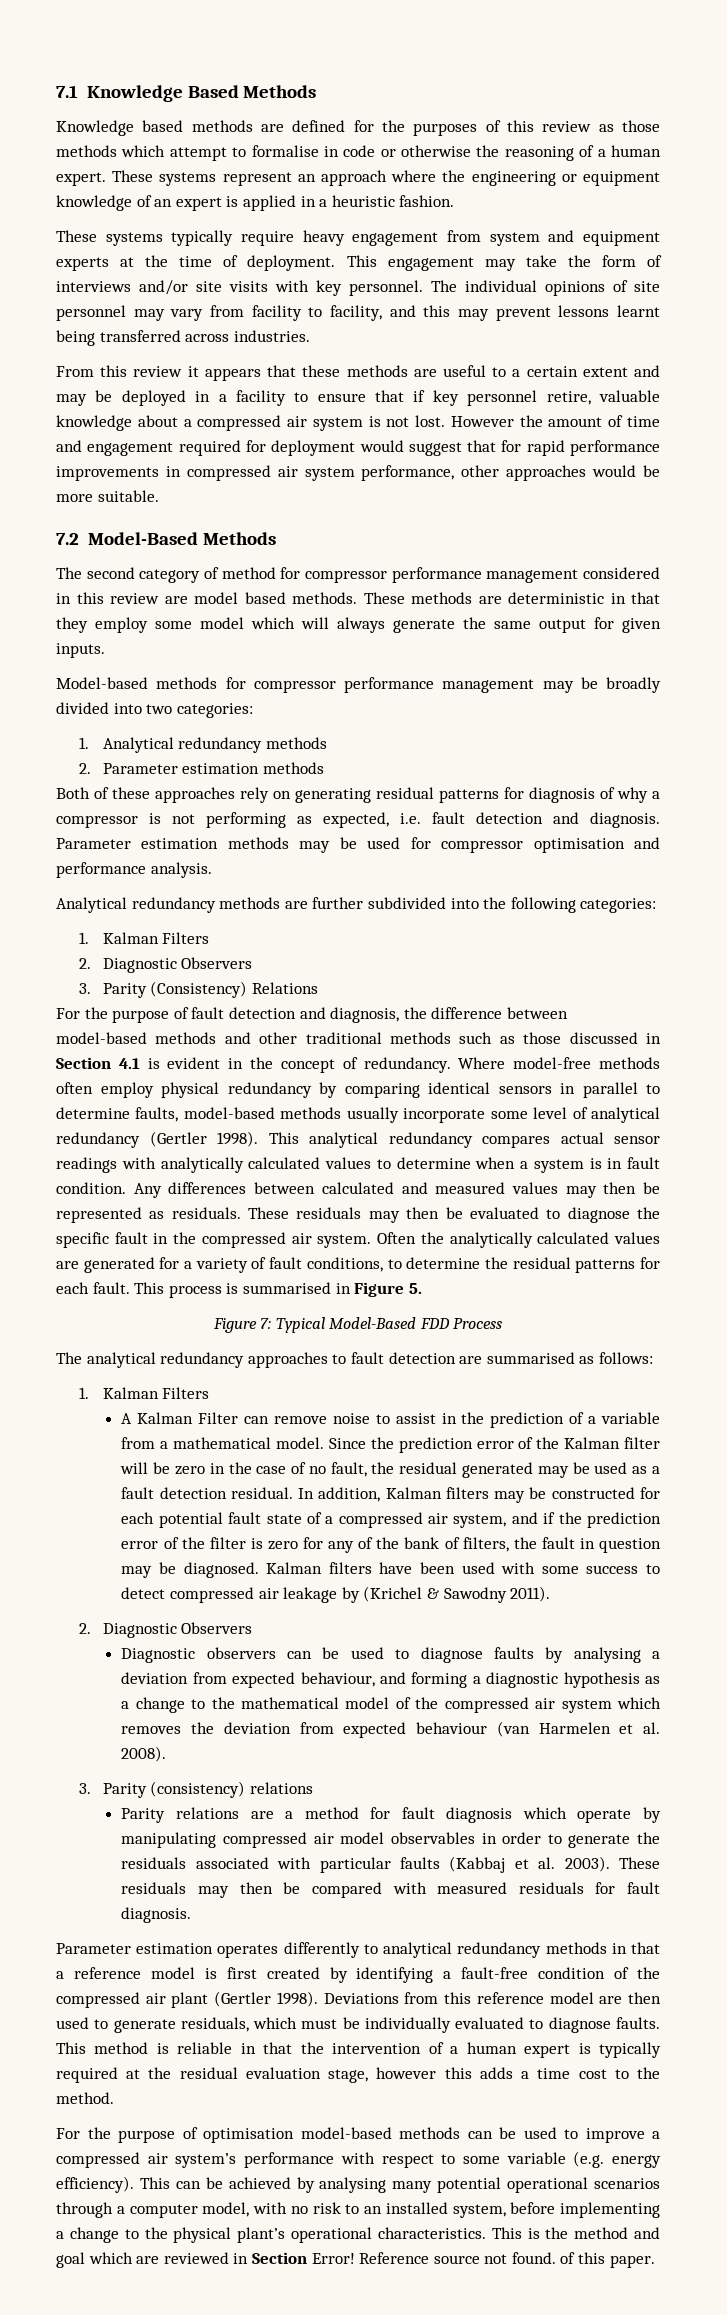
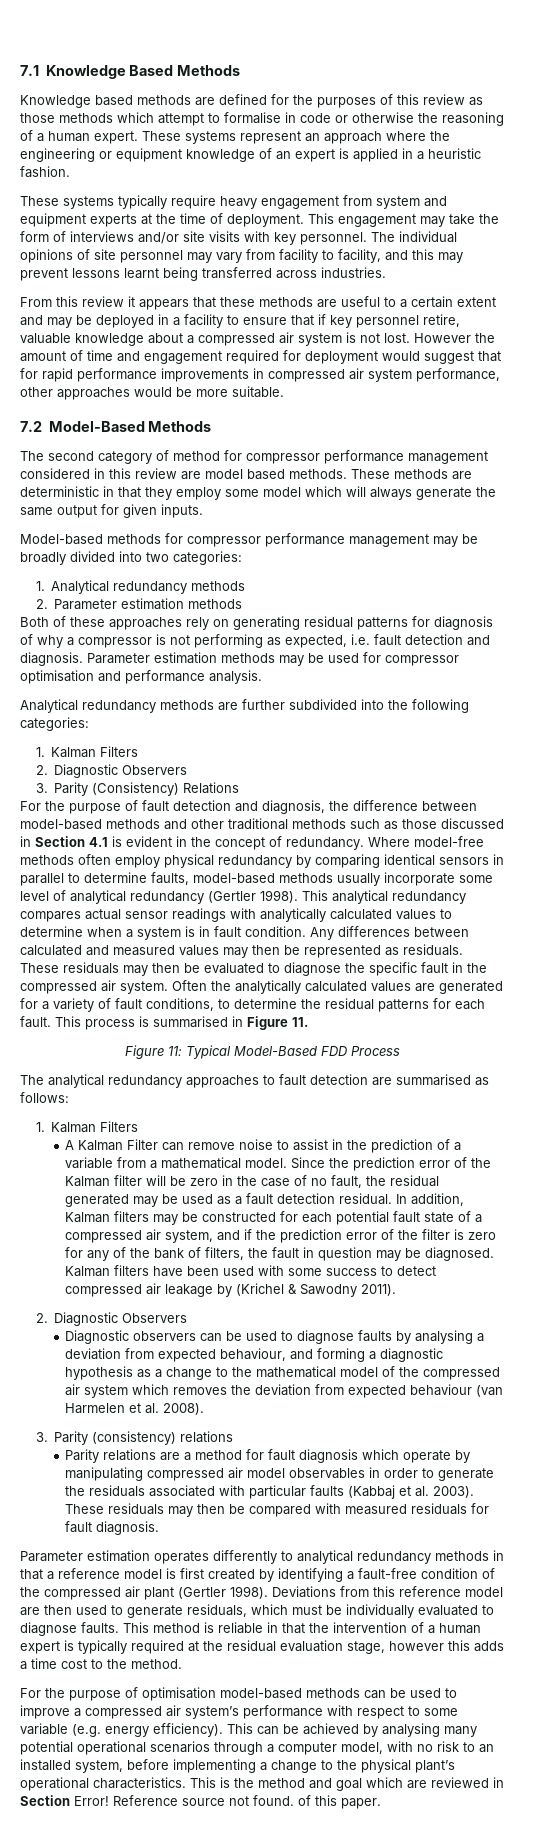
[408,1283,422,1294] [212,1318,272,1333] 5. // Figure 7: -> [292,1017,308,1027] [125,1045,182,1059] 11. // Figure 11:

